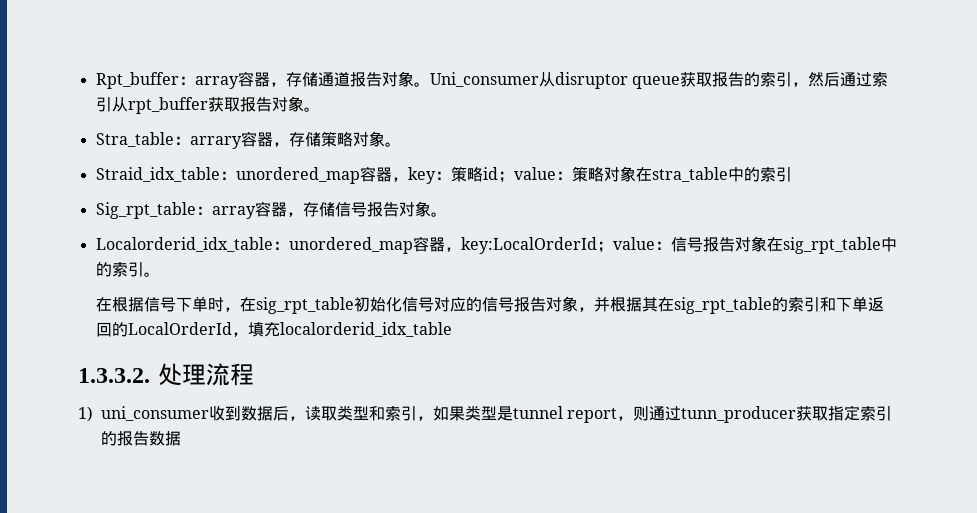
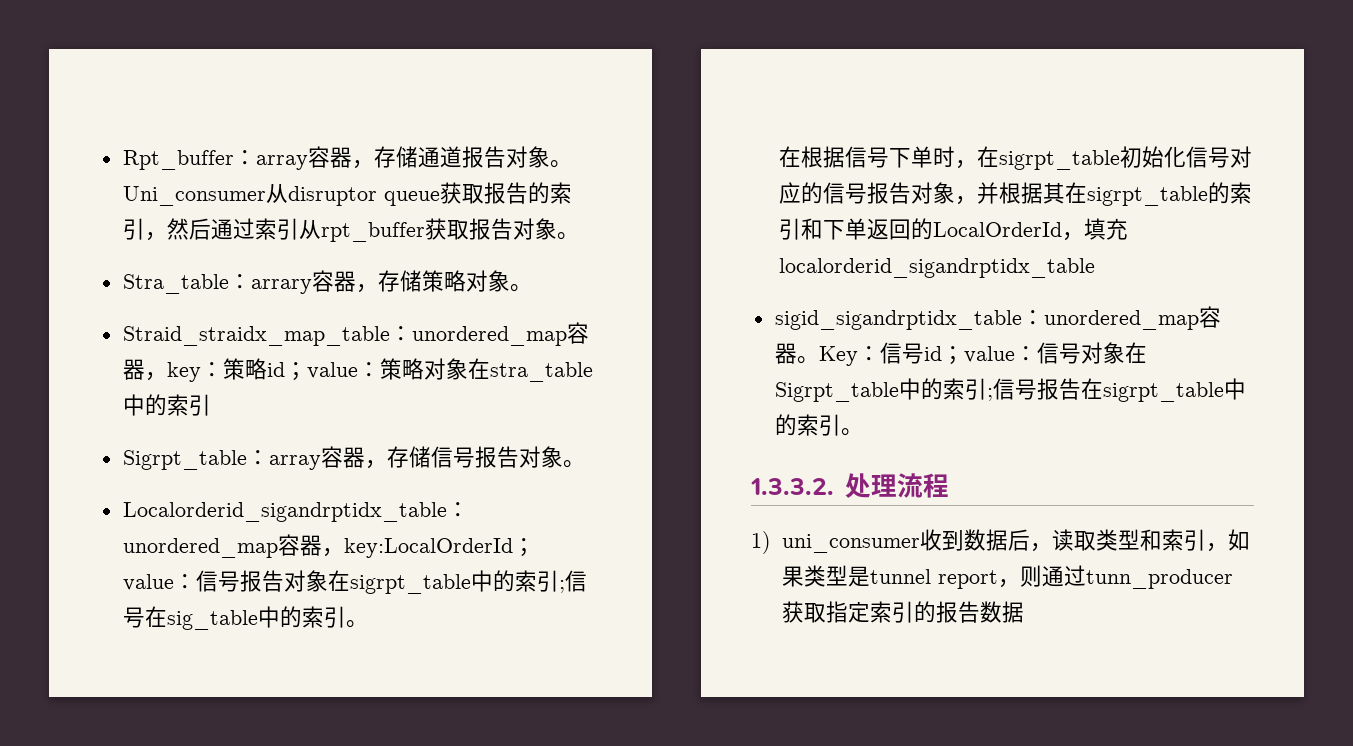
[95,167,220,182] Straid_idx_table -> [122,326,390,346] Straid_straidx_map_table
[95,202,196,219] Sig_rpt_table -> [122,450,247,470] Sigrpt_table
[95,237,273,252] Localorderid_idx_table -> [122,502,447,522] Localorderid_sigandrptidx_table
[782,237,881,254] sig_rpt_table -> [349,570,587,594] [122,606,258,630] sigrpt_table中的索引;信号在sig_table
[255,297,354,314] sig_rpt_table -> [998,150,1120,170] sigrpt_table
[673,297,772,314] sig_rpt_table -> [1086,186,1208,206] sigrpt_table
[279,322,452,337] localorderid_idx_table -> [778,258,1095,278] [774,306,1221,330] [774,342,1147,366] [774,378,1246,402] [774,414,863,436] localorderid_sigandrptidx_table // sigid_sigandrptidx_table：unordered_map容器。Key：信号id；value：信号对象在Sigrpt_table中的索引;信号报告在sigrpt_table中的索引。

